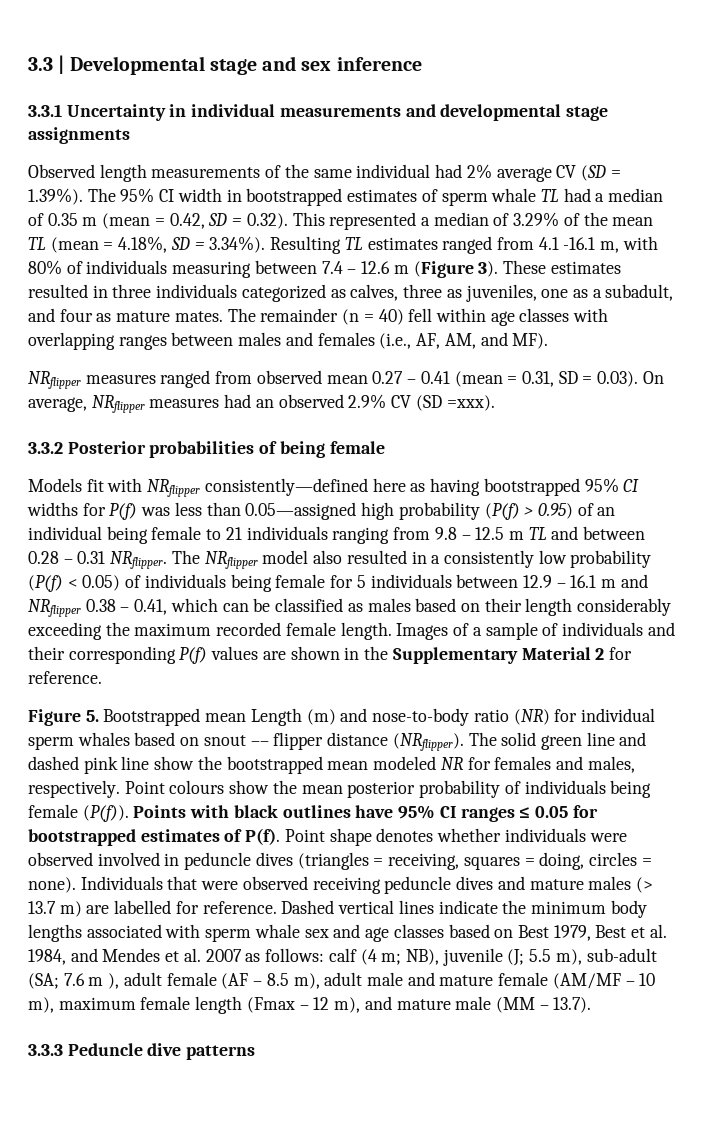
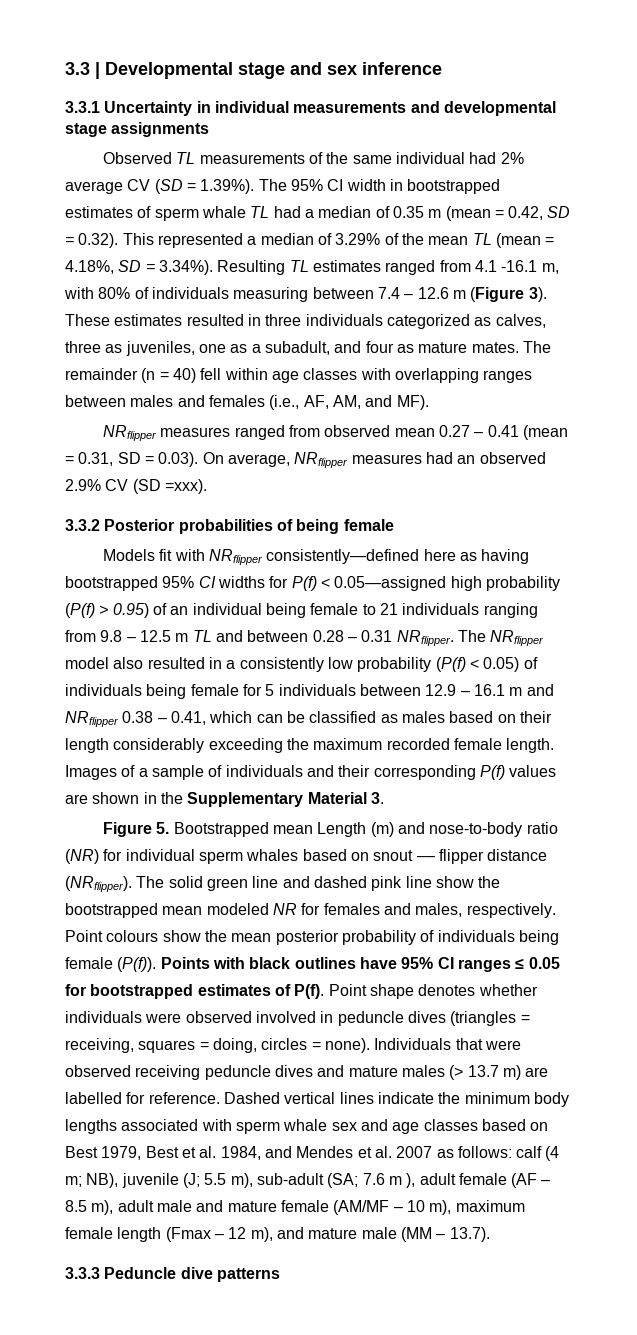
[99,164,147,182] length -> [176,152,196,164] TL
[141,502,241,516] was less than -> [320,578,330,588] <
[595,647,632,660] [28,671,102,684] 2 for reference. -> [370,792,384,804] 3.

